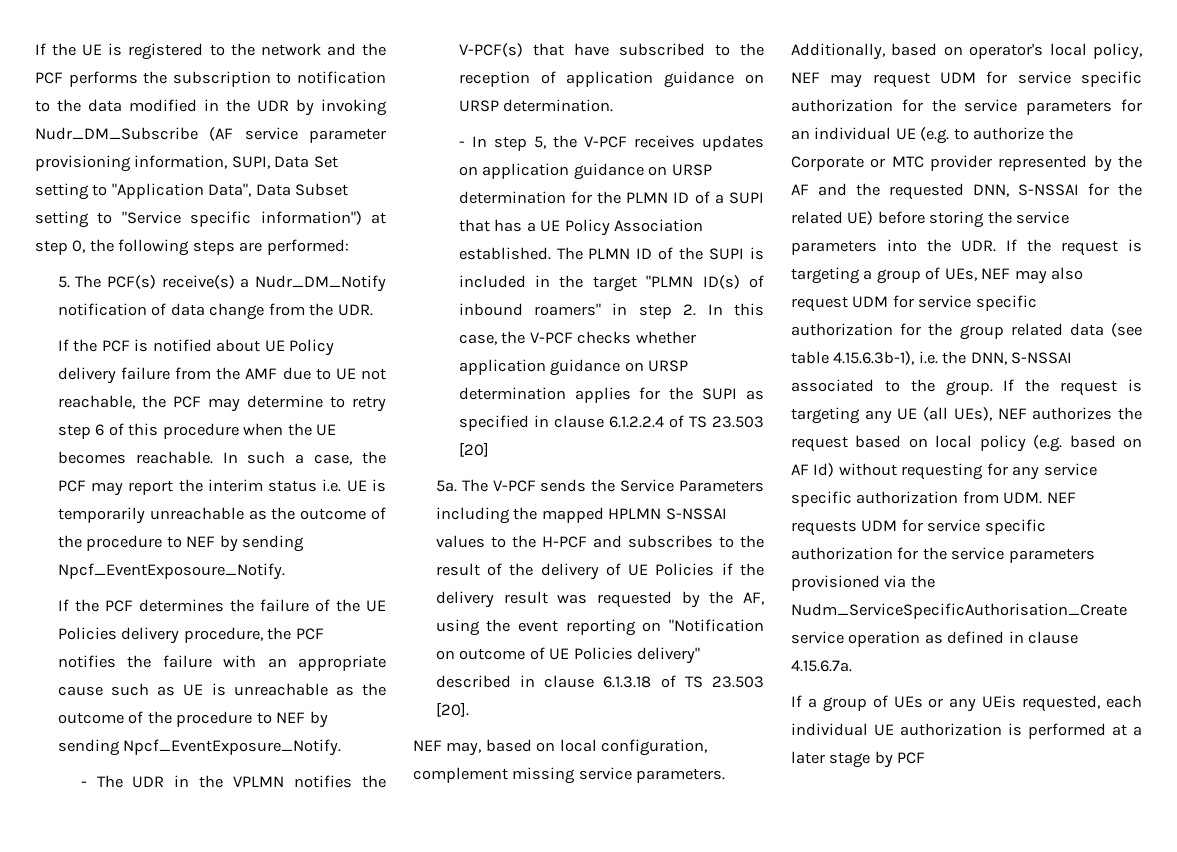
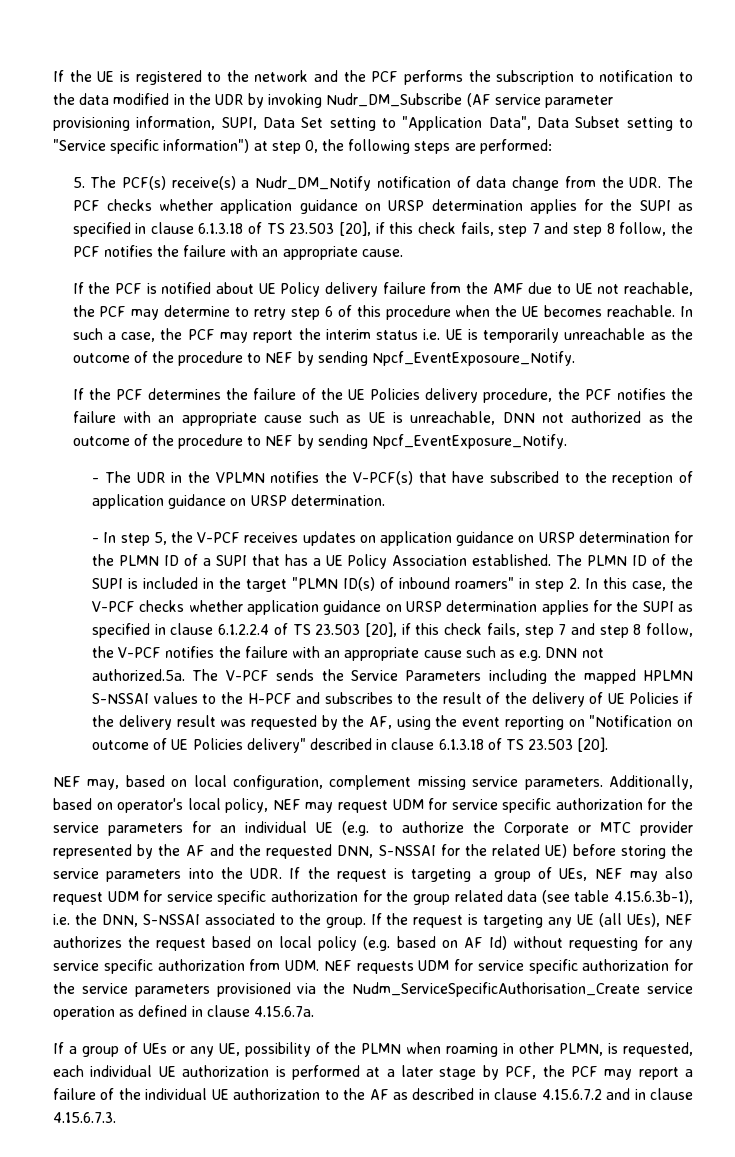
(373, 310) none -> [666,176,693,188] [72,199,693,214] [72,221,694,237] [72,245,403,260] The PCF checks whether application guidance on URSP determination applies for the SUPI as specified in clause 6.1.3.18 of TS 23.503 [20], if this check fails, step 7 and step 8 follow, the PCF notifies the failure with an appropriate cause.
[233,683,328,696] unreachable -> [410,411,642,425] unreachable, DNN not authorized
[458,442,489,457] [435,480,457,492] [20] // 5a. -> [364,622,694,638] [92,646,604,661] [92,669,186,681] [20], if this check fails, step 7 and step 8 follow, the V-PCF notifies the failure with an appropriate cause such as e.g. DNN not authorized.5a.
[982,695,1017,708] UEis -> [218,1042,619,1057] UE, possibility of the PLMN when roaming in other PLMN, is
[897,752,926,764] PCF -> [505,1065,693,1080] [53,1088,693,1100] [53,1112,116,1123] PCF, the PCF may report a failure of the individual UE authorization to the AF as described in clause 4.15.6.7.2 and in clause 4.15.6.7.3.

